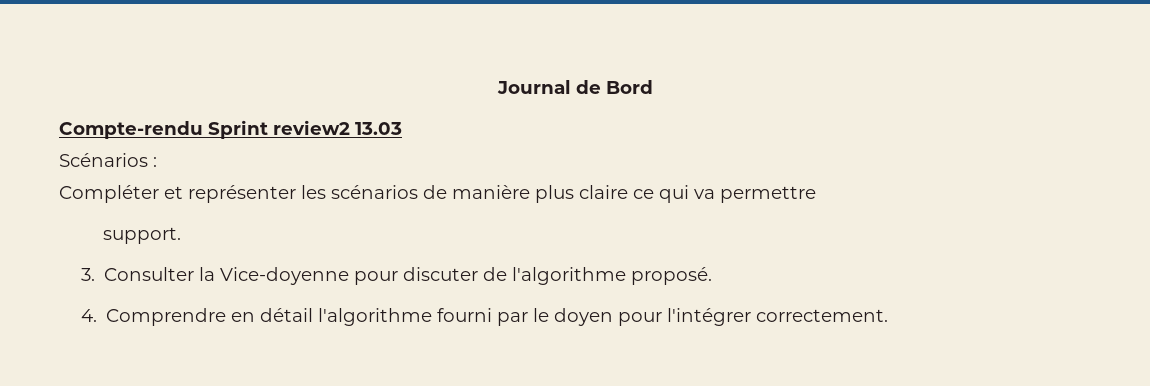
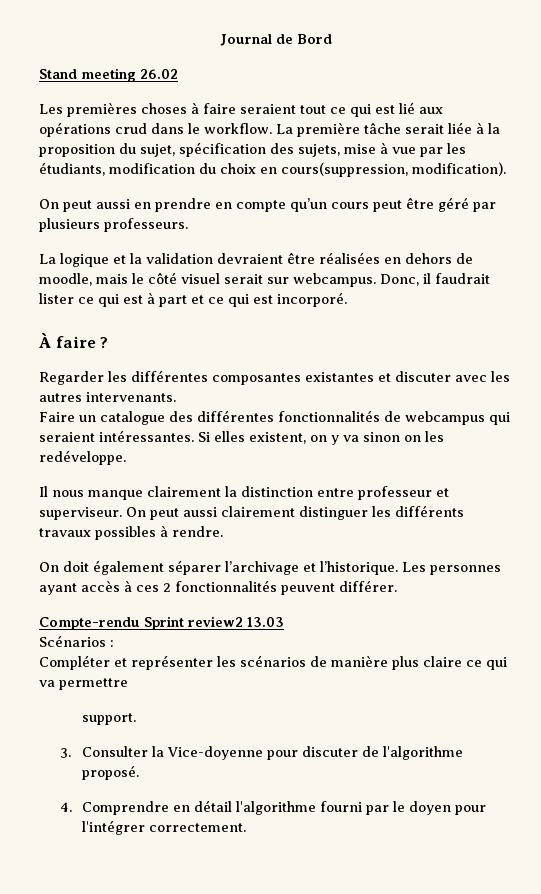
(653, 87) none -> [39,68,178,82] [39,102,443,117] [39,122,500,137] [39,142,466,157] [39,162,506,177] [39,197,496,212] [39,218,188,232] [39,252,473,267] [39,272,490,287] [39,292,347,307] [39,333,109,348] [39,370,510,385] [39,392,176,402] [39,410,510,425] [39,430,444,445] [39,450,126,465] [39,486,449,500] [39,505,464,520] [39,525,223,540] [39,560,501,575] [39,580,397,595] // Stand meeting 26.02 // Les premières choses à faire seraient tout ce qui est lié aux opérations crud dans le workflow. La première tâche serait liée à la proposition du sujet, spécification des sujets, mise à vue par les étudiants, modification du choix en cours(suppression, modification). // On peut aussi en prendre en compte qu’un cours peut être géré par plusieurs professeurs. // La logique et la validation devraient être réalisées en dehors de moodle, mais le côté visuel serait sur webcampus. Donc, il faudrait lister ce qui est à part et ce qui est incorporé. // À faire ? // Regarder les différentes composantes existantes et discuter avec les autres intervenants. // Faire un catalogue des différentes fonctionnalités de webcampus qui seraient intéressantes. Si elles existent, on y va sinon on les redéveloppe. // Il nous manque clairement la distinction entre professeur et superviseur. On peut aussi clairement distinguer les différents travaux possibles à rendre. // On doit également séparer l’archivage et l’historique. Les personnes ayant accès à ces 2 fonctionnalités peuvent différer.

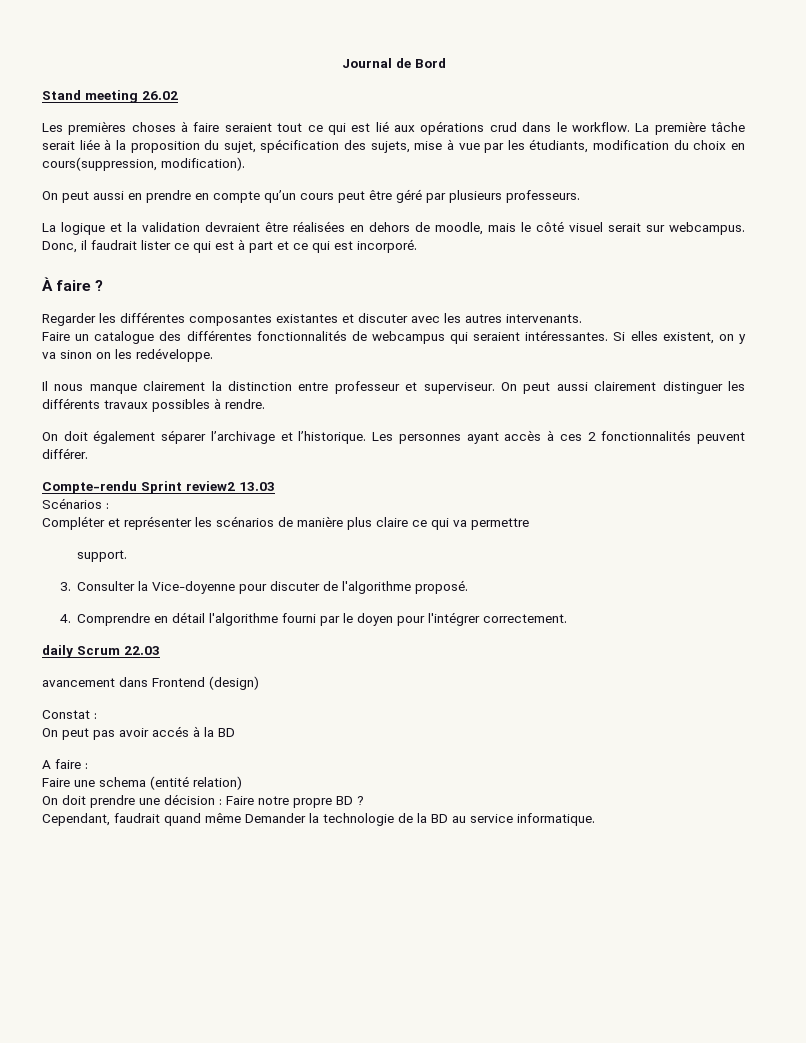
(246, 827) none -> [42,645,160,658] [42,676,259,690] [42,710,97,719] [42,726,235,740] [42,759,88,769] [42,776,242,790] [42,794,364,808] [42,813,595,826] // daily Scrum 22.03 // avancement dans Frontend (design) // Constat : // On peut pas avoir accés à la BD // A faire : // Faire une schema (entité relation) // On doit prendre une décision : Faire notre propre BD ? // Cependant, faudrait quand même Demander la technologie de la BD au service informatique.

